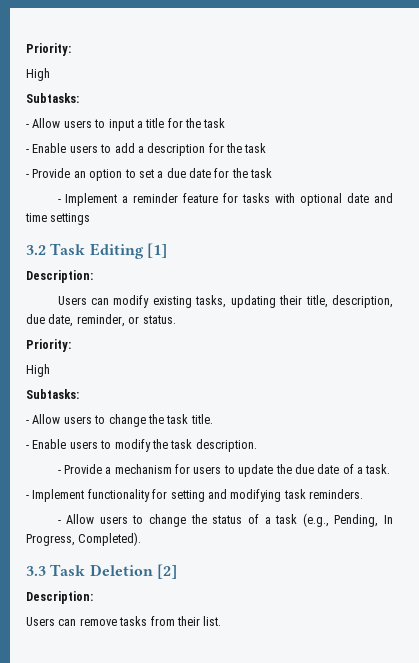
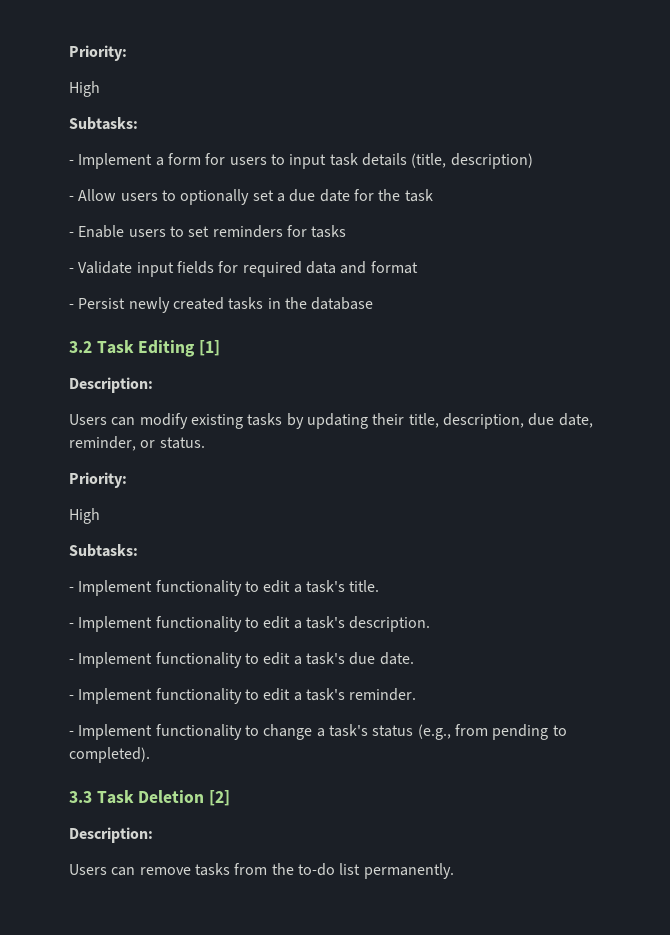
[26,43,71,56] [26,68,50,81] [26,93,79,103] [26,118,226,131] [26,143,267,156] [26,168,136,181] Priority: // High // Subtasks: // - Allow users to input a title for the task // - Enable users to add a description for the task // - Provide an option to -> [69,45,127,61] [69,81,100,97] [69,117,138,130] [69,153,533,169] [69,189,250,205] Priority: // High // Subtasks: // - Implement a form for users to input task details (title, description) // - Allow users to optionally
[65,193,394,206] [25,213,91,225] Implement a reminder feature for tasks with optional date and time settings -> [78,225,347,238] [69,261,418,277] [69,297,374,313] Enable users to set reminders for tasks // - Validate input fields for required data and format // - Persist newly created tasks in the database
[195,295,227,308] tasks, -> [247,413,304,429] tasks by
[32,414,213,427] [26,439,257,452] [57,464,391,477] [26,489,363,502] [57,513,394,527] [26,532,142,546] Allow users to change the task title. // - Enable users to modify the task description. // - Provide a mechanism for users to update the due date of a task. // - Implement functionality for setting and modifying task reminders. // - Allow users to change the status of a task (e.g., Pending, In Progress, Completed). -> [78,580,380,596] [69,616,431,632] [69,652,414,668] [69,688,417,704] [69,724,567,740] [69,747,150,763] Implement functionality to edit a task's title. // - Implement functionality to edit a task's description. // - Implement functionality to edit a task's due date. // - Implement functionality to edit a task's reminder. // - Implement functionality to change a task's status (e.g., from pending to completed).
[176,616,222,626] their list. -> [271,863,454,879] the to-do list permanently.

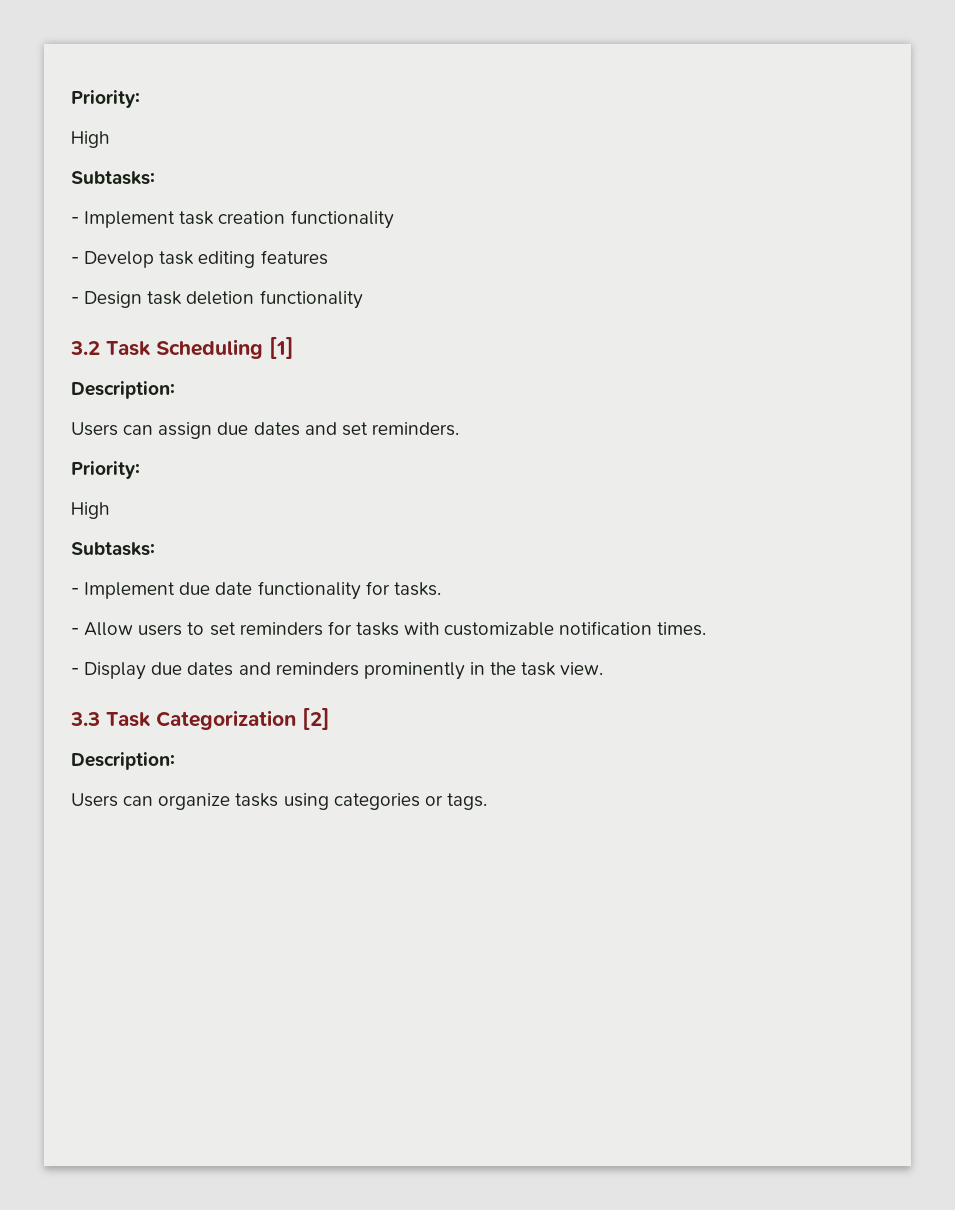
[69,45,127,61] [69,81,100,97] [69,117,138,130] [69,153,533,169] [69,189,433,205] [69,225,347,238] [69,261,418,277] [69,297,374,313] Priority: // High // Subtasks: // - Implement a form for users to input task details (title, description) // - Allow users to optionally set a due date for the task // - Enable users to set reminders for tasks // - Validate input fields for required data and format // - Persist newly created tasks in the database -> [71,90,140,108] [71,131,109,148] [71,171,155,185] [71,210,394,229] [71,250,328,268] [71,290,363,309] Priority: // High // Subtasks: // - Implement task creation functionality // - Develop task editing features // - Design task deletion functionality
[138,340,196,357] Editing -> [156,339,263,359] Scheduling
[139,413,593,429] [69,436,205,451] [69,472,127,488] [69,508,100,524] [69,544,138,557] [69,580,380,596] [69,616,431,632] [69,652,414,668] [69,688,417,704] [69,724,567,740] [69,747,150,763] modify existing tasks by updating their title, description, due date, reminder, or status. // Priority: // High // Subtasks: // - Implement functionality to edit a task's title. // - Implement functionality to edit a task's description. // - Implement functionality to edit a task's due date. // - Implement functionality to edit a task's reminder. // - Implement functionality to change a task's status (e.g., from pending to completed). -> [158,422,459,439] [71,461,140,479] [71,502,109,519] [71,542,155,556] [71,581,441,600] [71,621,707,636] [71,662,604,680] assign due dates and set reminders. // Priority: // High // Subtasks: // - Implement due date functionality for tasks. // - Allow users to set reminders for tasks with customizable notification times. // - Display due dates and reminders prominently in the task view.
[138,790,205,803] Deletion -> [156,710,296,730] Categorization
[139,863,454,879] remove tasks from the to-do list permanently. -> [158,793,487,810] organize tasks using categories or tags.

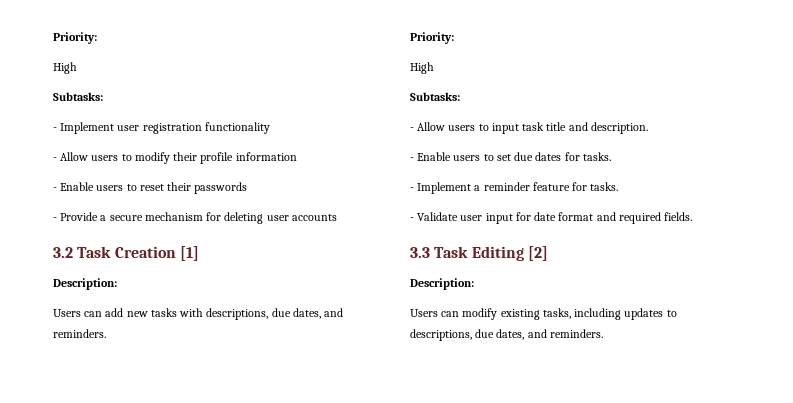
[71,90,140,108] [71,131,109,148] [71,171,155,185] [71,211,286,228] Priority: // High // Subtasks: // - Implement task creation -> [53,32,97,44] [53,62,77,74] [53,92,103,101] [53,122,202,134] Priority: // High // Subtasks: // - Implement user registration
[84,250,328,268] [71,290,363,309] Develop task editing features // - Design task deletion functionality -> [60,152,297,164] [53,182,248,194] [53,212,337,224] Allow users to modify their profile information // - Enable users to reset their passwords // - Provide a secure mechanism for deleting user accounts
[156,339,263,359] Scheduling -> [114,246,176,258] Creation
[158,422,368,439] assign due dates and set -> [105,308,344,320] add new tasks with descriptions, due dates, and
[84,581,441,600] [71,621,707,636] [71,662,604,680] Implement due date functionality for tasks. // - Allow users to set reminders for tasks with customizable notification times. // - Display due dates and reminders prominently in the task view. -> [417,122,648,134] [410,152,611,161] [410,182,619,194] [410,212,693,224] Allow users to input task title and description. // - Enable users to set due dates for tasks. // - Implement a reminder feature for tasks. // - Validate user input for date format and required fields.
[156,710,296,730] Categorization -> [471,246,524,261] Editing
[158,793,487,810] organize tasks using categories or tags. -> [462,308,677,320] [410,329,603,341] modify existing tasks, including updates to descriptions, due dates, and reminders.

